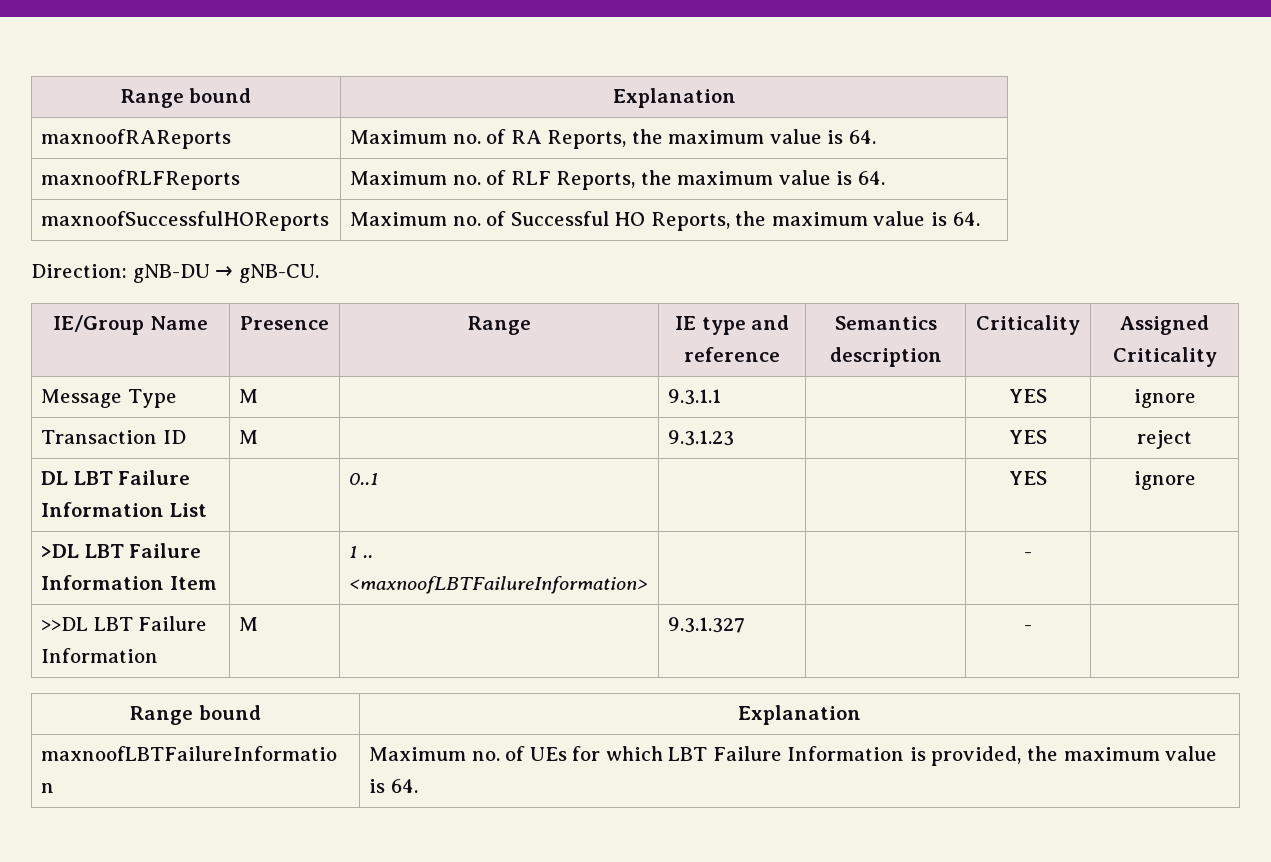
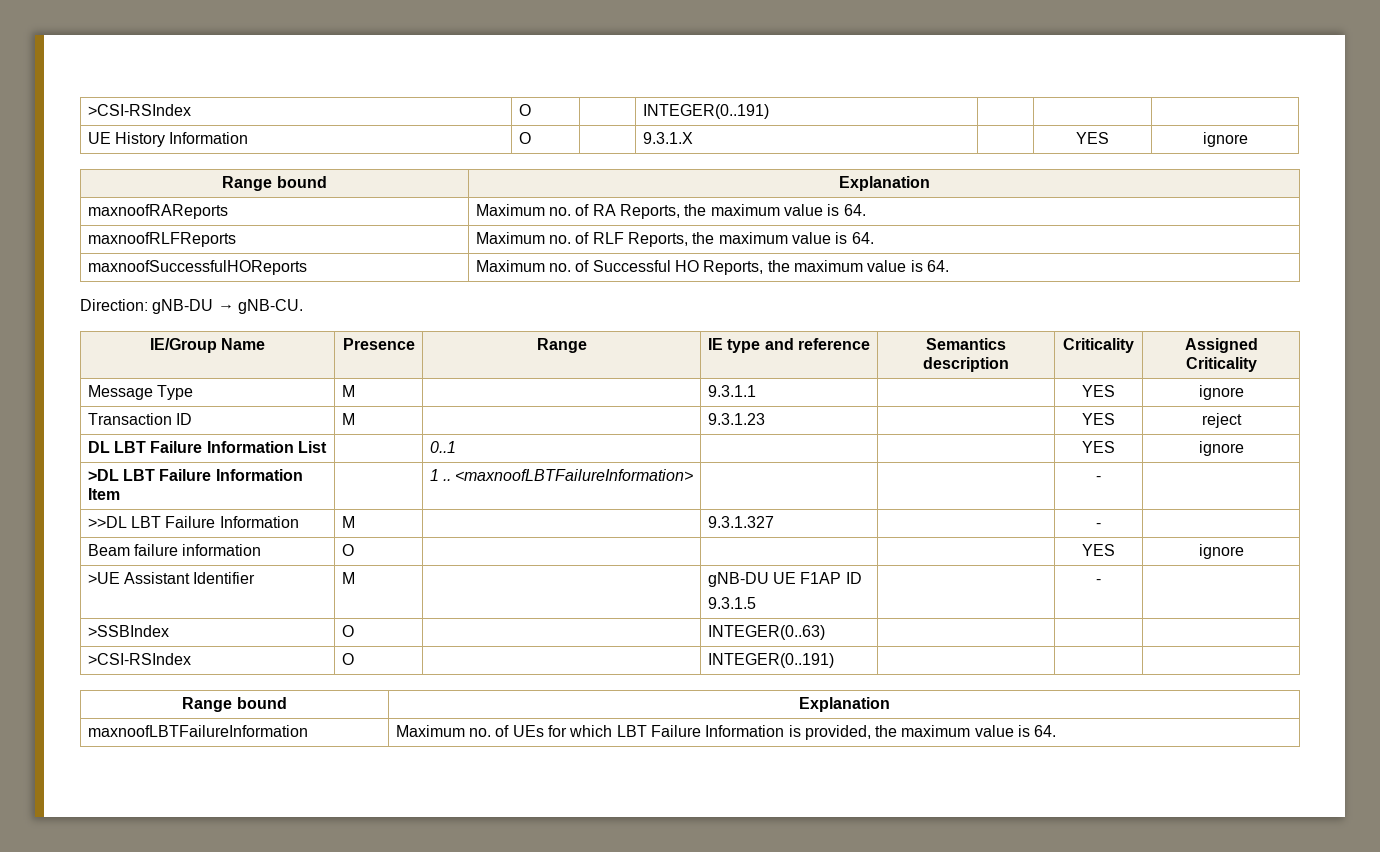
(120, 98) none -> [87,104,191,116] [518,104,531,116] [642,104,769,119] [87,132,249,147] [518,132,531,144] [642,132,693,144] [1076,132,1109,144] [1202,132,1248,147] >CSI-RSIndex | O | | INTEGER(0..191) | | | // UE History Information | O | | 9.3.1.X | | YES | ignore //
(1032, 628) none -> [87,544,262,556] [341,544,354,556] [1082,544,1115,556] [1198,544,1244,559] [87,572,256,584] [341,572,355,584] [707,572,862,587] [707,597,756,609] [1096,579,1101,584] [87,625,169,637] [341,625,354,637] [707,625,825,640] [87,653,191,665] [341,653,354,665] [707,653,834,668] // Beam failure information | O | | | | YES | ignore // >UE Assistant Identifier | M | | gNB-DU UE F1AP ID // 9.3.1.5 | | - | // >SSBIndex | O | | INTEGER(0..63) | | | // >CSI-RSIndex | O | | INTEGER(0..191) | | |

